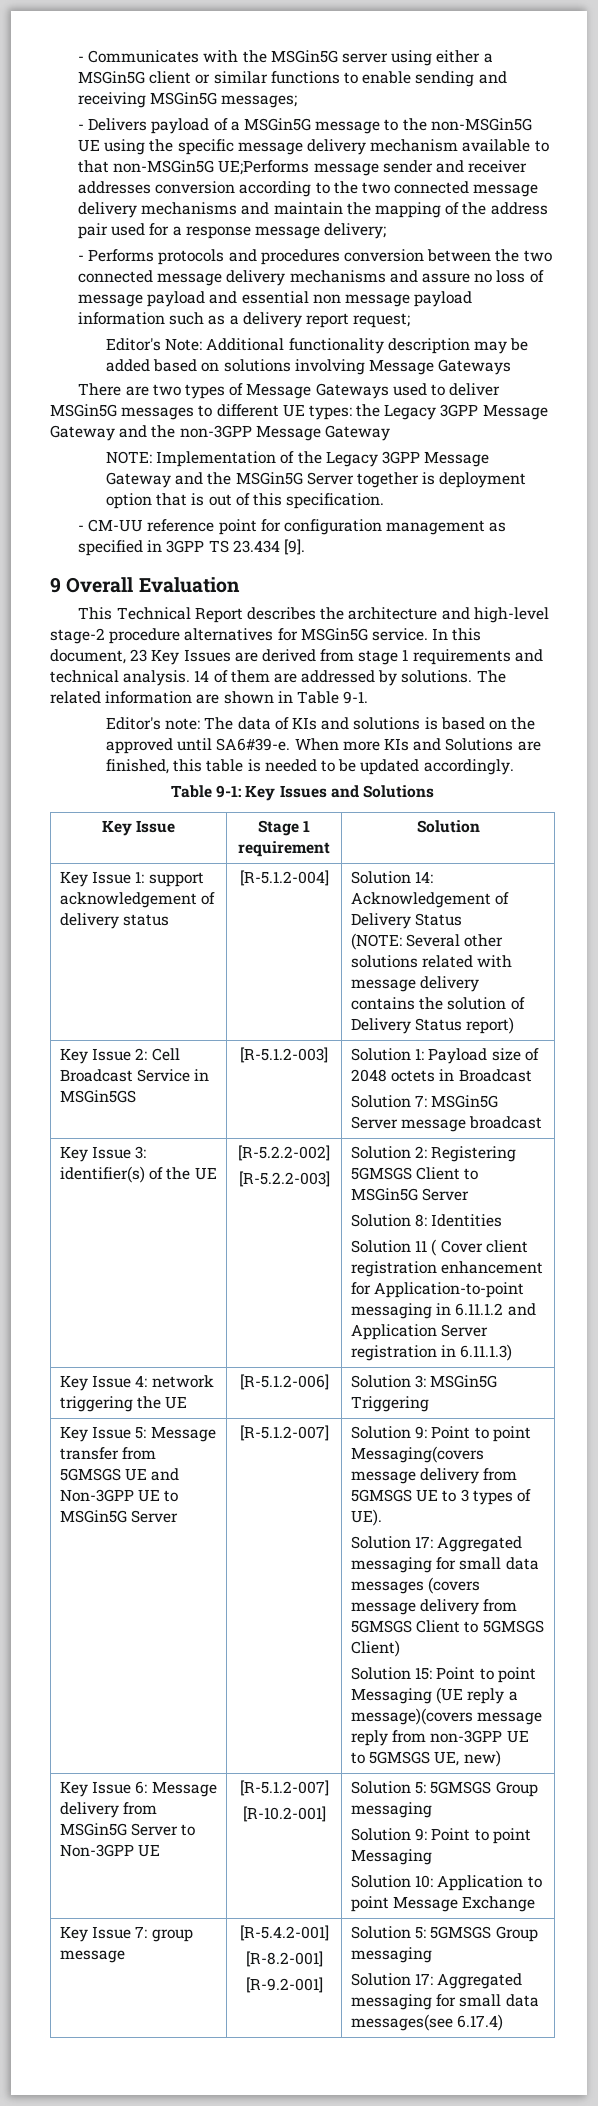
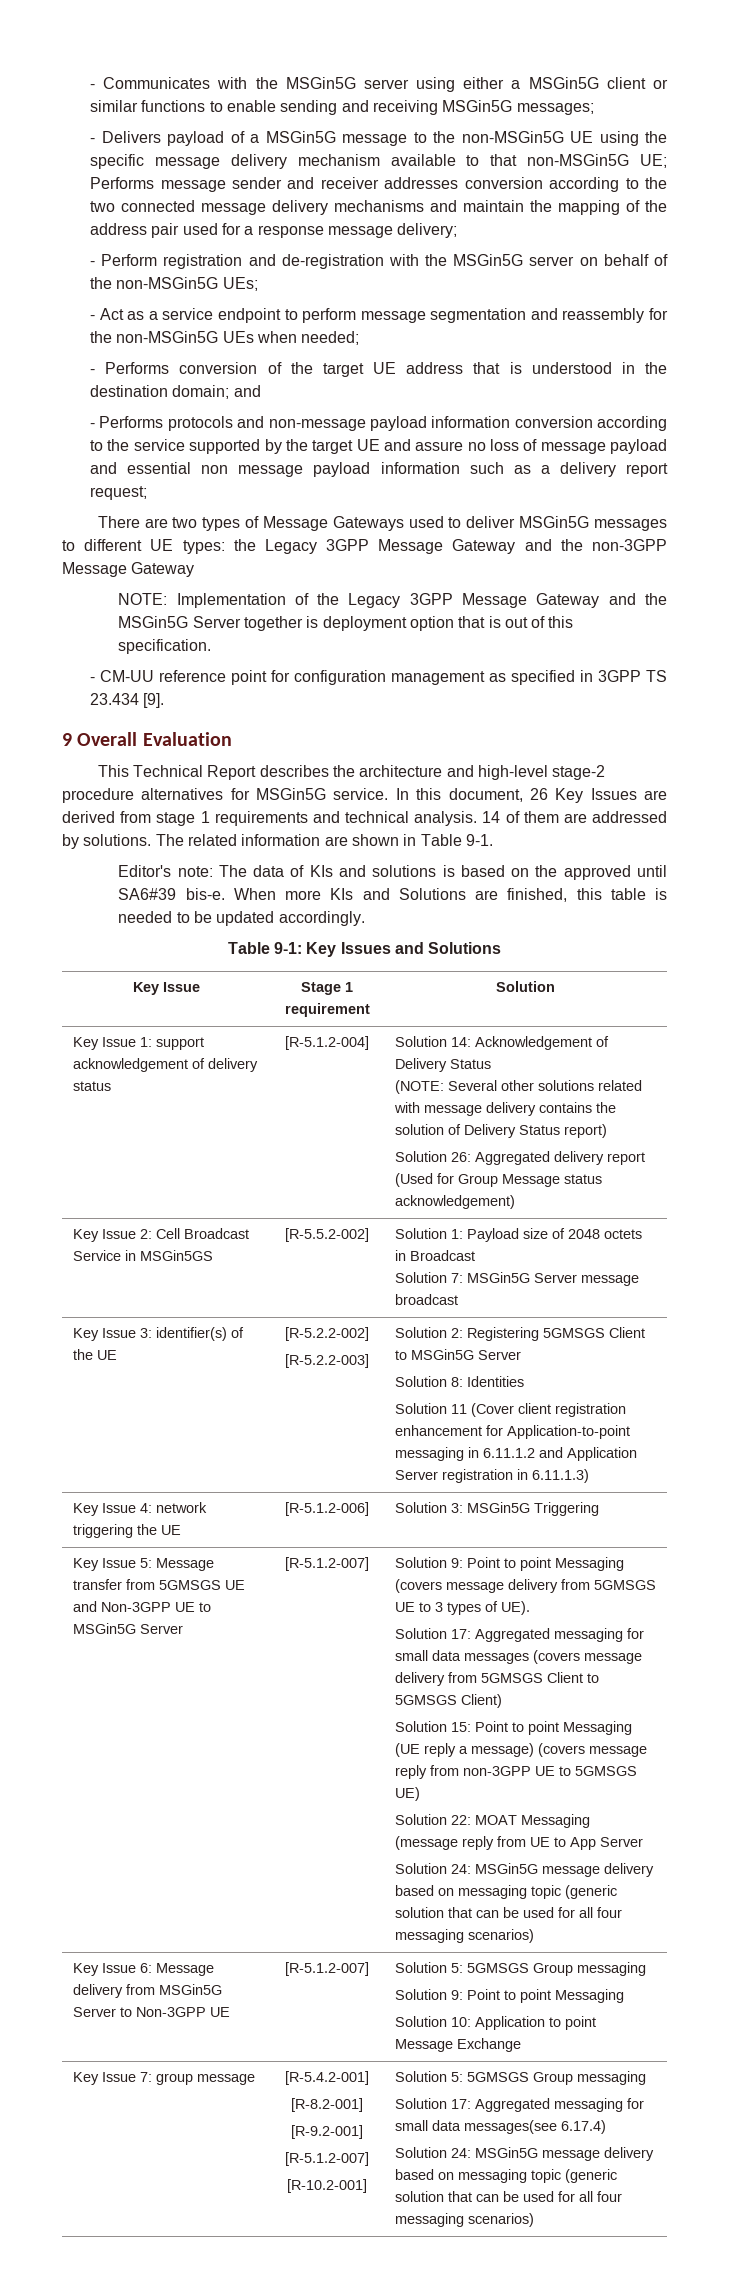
[218,160,310,175] UE;Performs -> [640,154,667,168] [90,177,155,189] UE; Performs
[88,249,552,265] [78,270,386,286] Performs protocols and procedures conversion between the two connected message delivery mechanisms -> [101,254,668,269] [90,277,258,291] [90,308,668,323] [90,331,360,345] [90,362,667,377] [90,385,261,399] [90,416,667,431] [90,439,380,454] Perform registration and de-registration with the MSGin5G server on behalf of the non-MSGin5G UEs; // - Act as a service endpoint to perform message segmentation and reassembly for the non-MSGin5G UEs when needed; // - Performs conversion of the target UE address that is understood in the destination domain; and // - Performs protocols and non-message payload information conversion according to the service supported by the target UE
[106,338,529,354] [106,359,512,375] // Editor's Note: Additional functionality description may be added based on solutions involving Message Gateways -> (148, 493) none
[130,649,148,662] 23 -> [529,788,548,800] 26
[216,738,291,751] SA6#39-e. -> [118,888,225,900] SA6#39 bis-e.
(515, 1025) none -> [394,1151,645,1165] [394,1173,602,1187] [394,1195,515,1209] // Solution 26: Aggregated delivery report (Used for Group Message status acknowledgement)
[240,1047,328,1063] [R-5.1.2-003] -> [285,1228,369,1242] [R-5.5.2-002]
[431,1239,483,1256] ( Cover -> [470,1403,514,1417] (Cover
[350,1446,484,1463] Messaging(covers -> [554,1557,624,1571] [394,1579,442,1593] Messaging (covers
[350,1708,473,1725] message)(covers -> [470,1743,585,1757] message) (covers
[434,1750,501,1767] UE, new) -> [394,1787,420,1801] [394,1814,590,1828] [394,1836,643,1850] [394,1863,654,1877] [394,1885,617,1899] [394,1907,622,1918] [394,1929,534,1943] UE) // Solution 22: MOAT Messaging (message reply from UE to App Server // Solution 24: MSGin5G message delivery based on messaging topic (generic solution that can be used for all four messaging scenarios)
[242,1806,326,1822] // [R-10.2-001] -> (369, 1969) none
(323, 1985) none -> [285,2152,369,2166] [287,2179,367,2193] // [R-5.1.2-007] // [R-10.2-001]
(504, 2022) none -> [394,2147,654,2161] [394,2169,617,2183] [394,2191,622,2202] [394,2213,534,2227] // Solution 24: MSGin5G message delivery based on messaging topic (generic solution that can be used for all four messaging scenarios)

